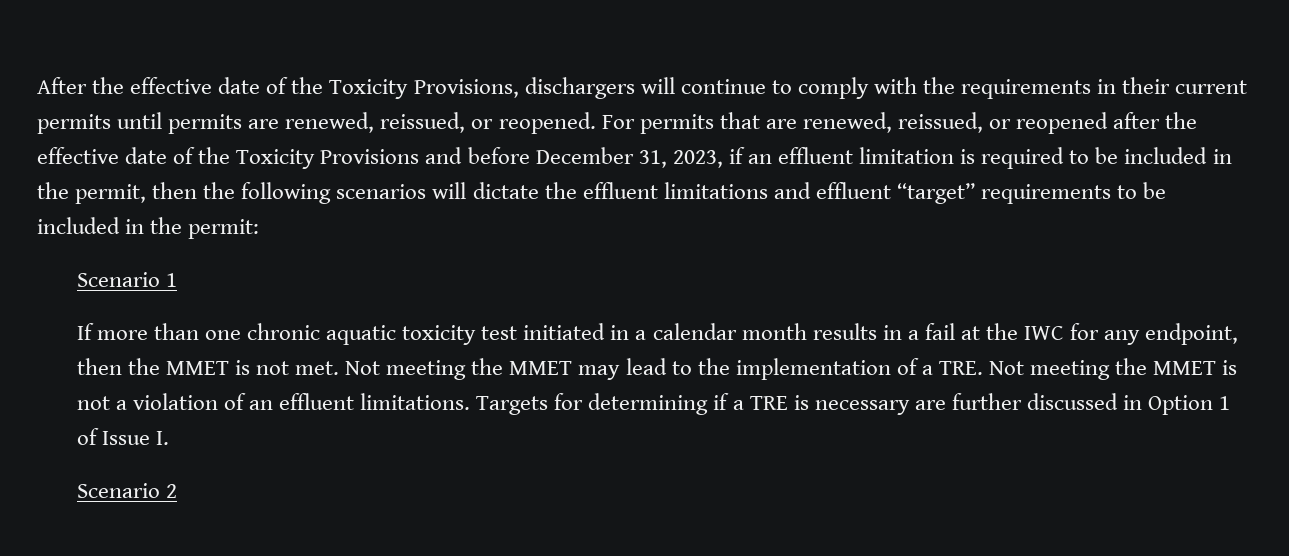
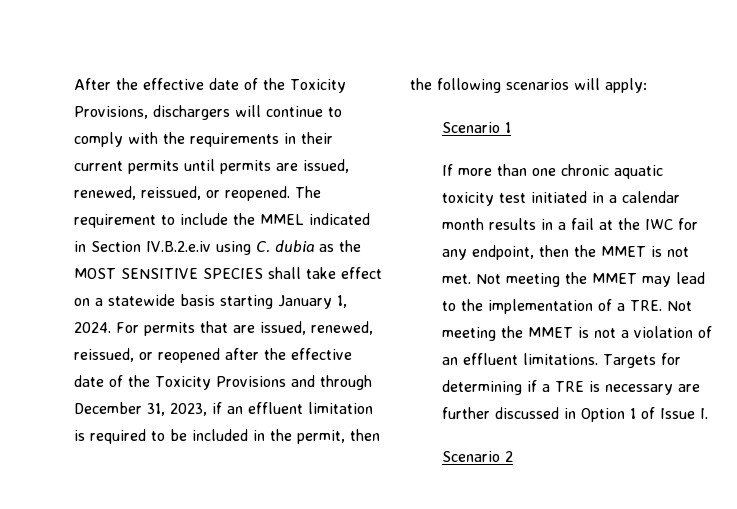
(280, 124) none -> [303,159,349,173] issued,
(596, 123) none -> [295,186,321,198] [74,213,370,228] [74,240,361,255] [74,267,382,279] [74,294,347,309] [74,322,111,333] The requirement to include the MMEL indicated in Section IV.B.2.e.iv using C. dubia as the MOST SENSITIVE SPECIES shall take effect on a statewide basis starting January 1, 2024.
(797, 124) none -> [260,321,306,335] issued,
[467,147,530,164] before -> [319,375,372,390] through
[472,182,1167,204] [37,217,260,239] dictate the effluent limitations and effluent “target” requirements to be included in the permit: -> [605,78,647,93] apply:

